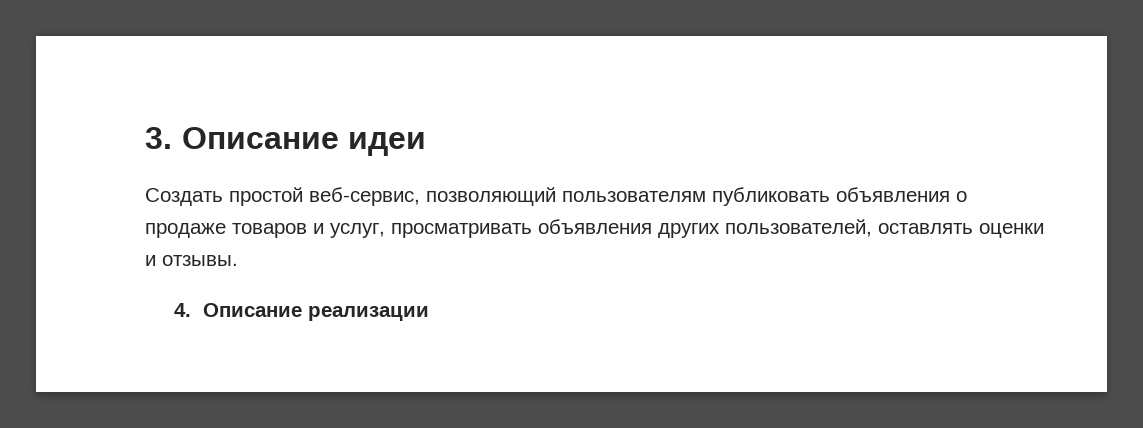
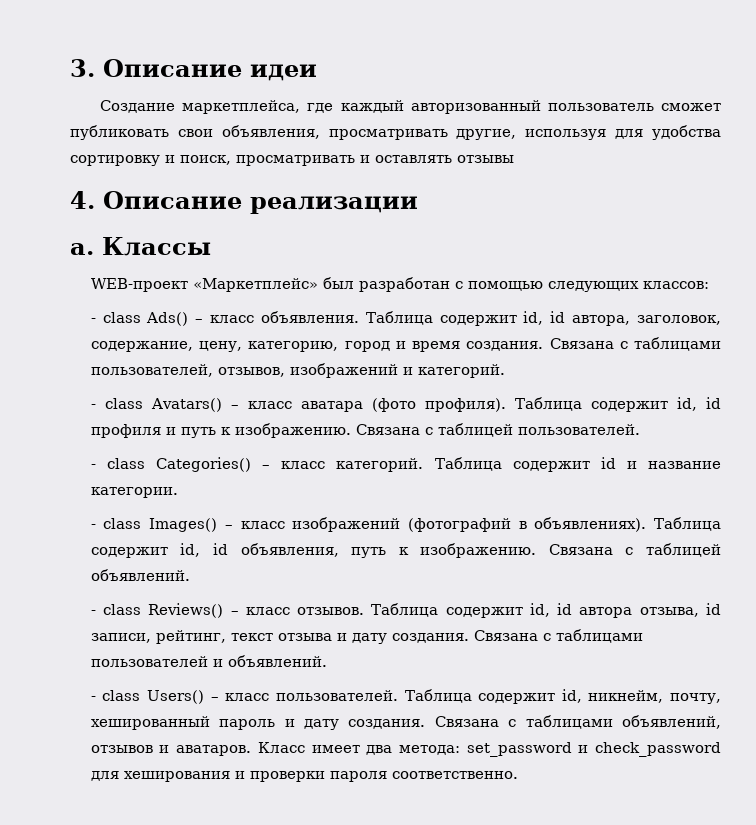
[145,187,967,206] [145,219,1044,238] [145,255,238,266] [174,303,430,321] Создать простой веб-сервис, позволяющий пользователям публиковать объявления о продаже товаров и услуг, просматривать объявления других пользователей, оставлять оценки и отзывы. // 4. Описание реализации -> [100,100,722,114] [70,125,721,140] [70,155,514,166] [70,191,418,214] [70,237,211,256] [90,277,709,292] [90,311,721,326] [90,337,721,352] [90,363,505,378] [90,397,721,412] [90,423,640,438] [90,457,722,472] [90,487,178,498] [90,517,721,532] [90,543,721,558] [90,569,190,581] [90,603,721,618] [90,629,643,644] [90,655,327,667] [90,689,721,704] [90,715,722,730] [90,742,721,757] [90,771,518,782] Создание маркетплейса, где каждый авторизованный пользователь сможет публиковать свои объявления, просматривать другие, используя для удобства сортировку и поиск, просматривать и оставлять отзывы // 4. Описание реализации // a. Классы // WEB-проект «Маркетплейс» был разработан с помощью следующих классов: // - class Ads() – класс объявления. Таблица содержит id, id автора, заголовок, содержание, цену, категорию, город и время создания. Связана с таблицами пользователей, отзывов, изображений и категорий. // - class Avatars() – класс аватара (фото профиля). Таблица содержит id, id профиля и путь к изображению. Связана с таблицей пользователей. // - class Categories() – класс категорий. Таблица содержит id и название категории. // - class Images() – класс изображений (фотографий в объявлениях). Таблица содержит id, id объявления, путь к изображению. Связана с таблицей объявлений. // - class Reviews() – класс отзывов. Таблица содержит id, id автора отзыва, id записи, рейтинг, текст отзыва и дату создания. Связана с таблицами пользователей и объявлений. // - class Users() – класс пользователей. Таблица содержит id, никнейм, почту, хешированный пароль и дату создания. Связана с таблицами объявлений, отзывов и аватаров. Класс имеет два метода: set_password и check_password для хеширования и проверки пароля соответственно.

